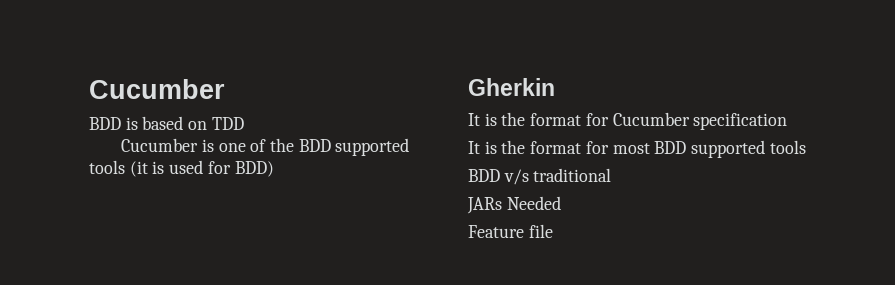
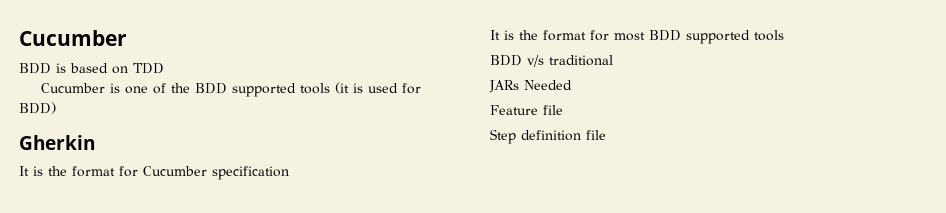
(553, 231) none -> [490,129,606,144] // Step definition file

